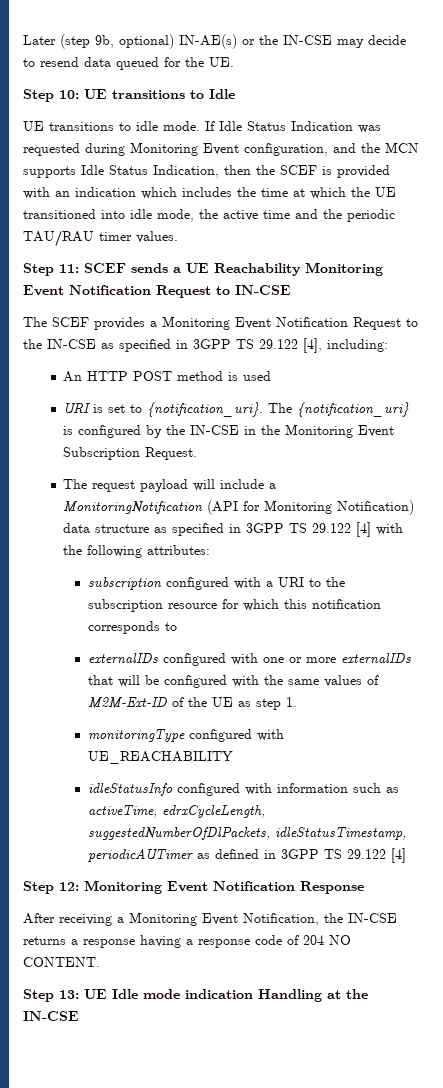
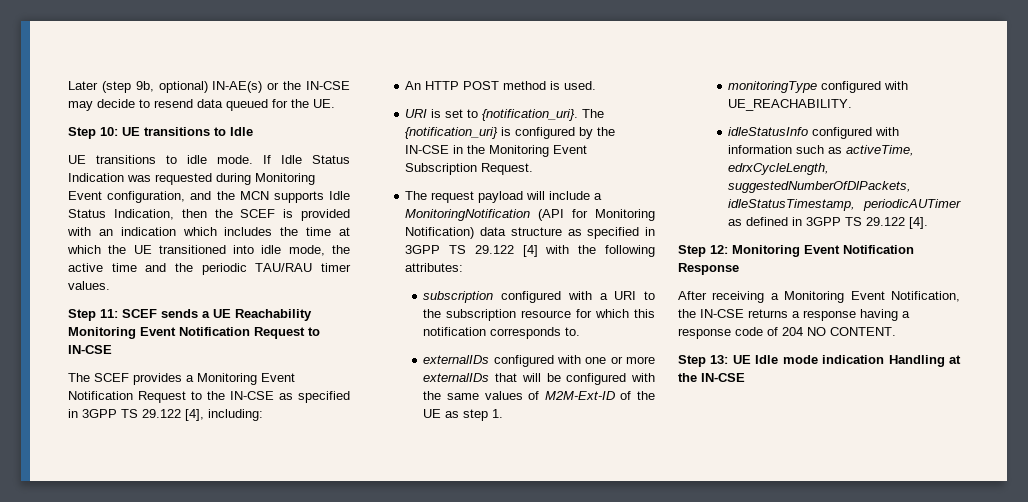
[243,371,272,381] used -> [564,81,597,90] used.
[165,622,178,631] to -> [565,327,581,336] to.
[88,751,234,764] UE_REACHABILITY -> [728,99,853,111] UE_REACHABILITY.
[391,848,407,863] [4] -> [909,217,929,229] [4].

